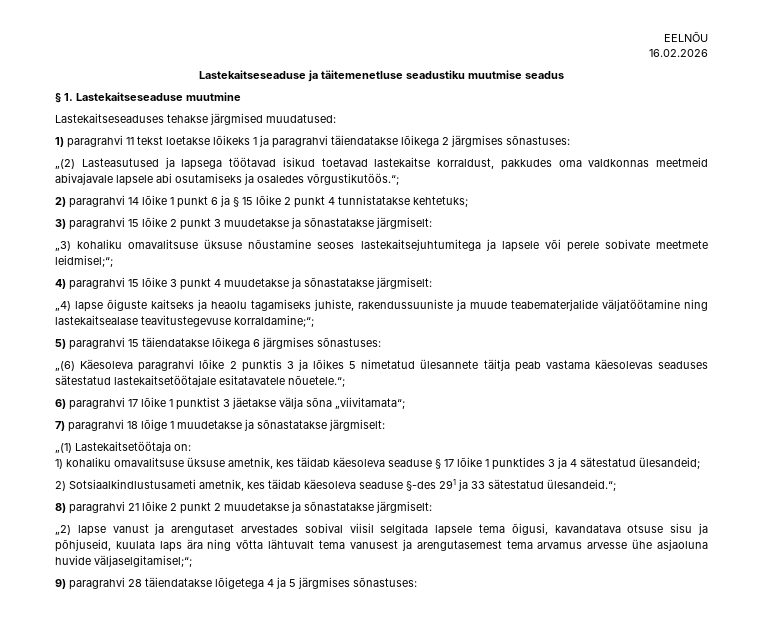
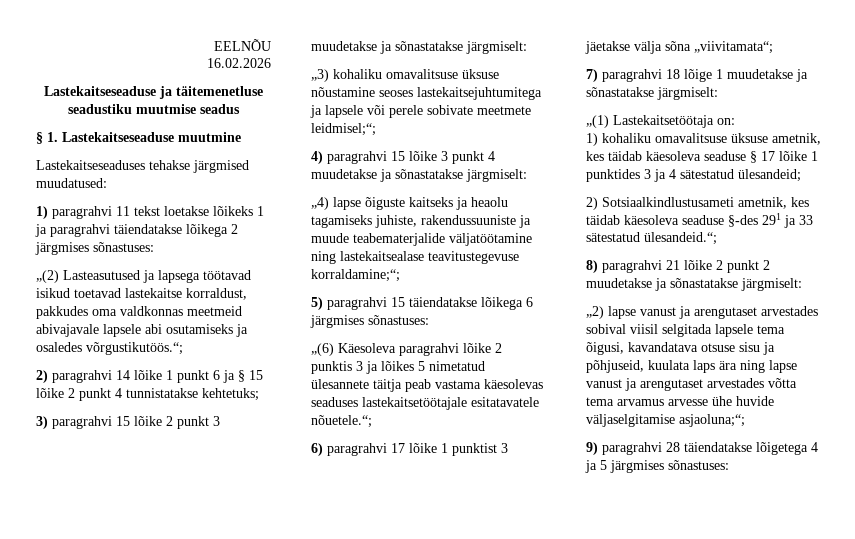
[55,375,111,385] sätestatud -> (358, 402) none
[236,539,502,551] võtta lähtuvalt tema vanusest ja arengutasemest -> [769,360,797,373] [586,378,797,391] lapse vanust ja arengutaset arvestades võtta
[657,539,709,551] [55,555,192,567] asjaoluna huvide väljaselgitamisel;“; -> [736,396,774,406] [586,414,745,427] huvide väljaselgitamise asjaoluna;“;

